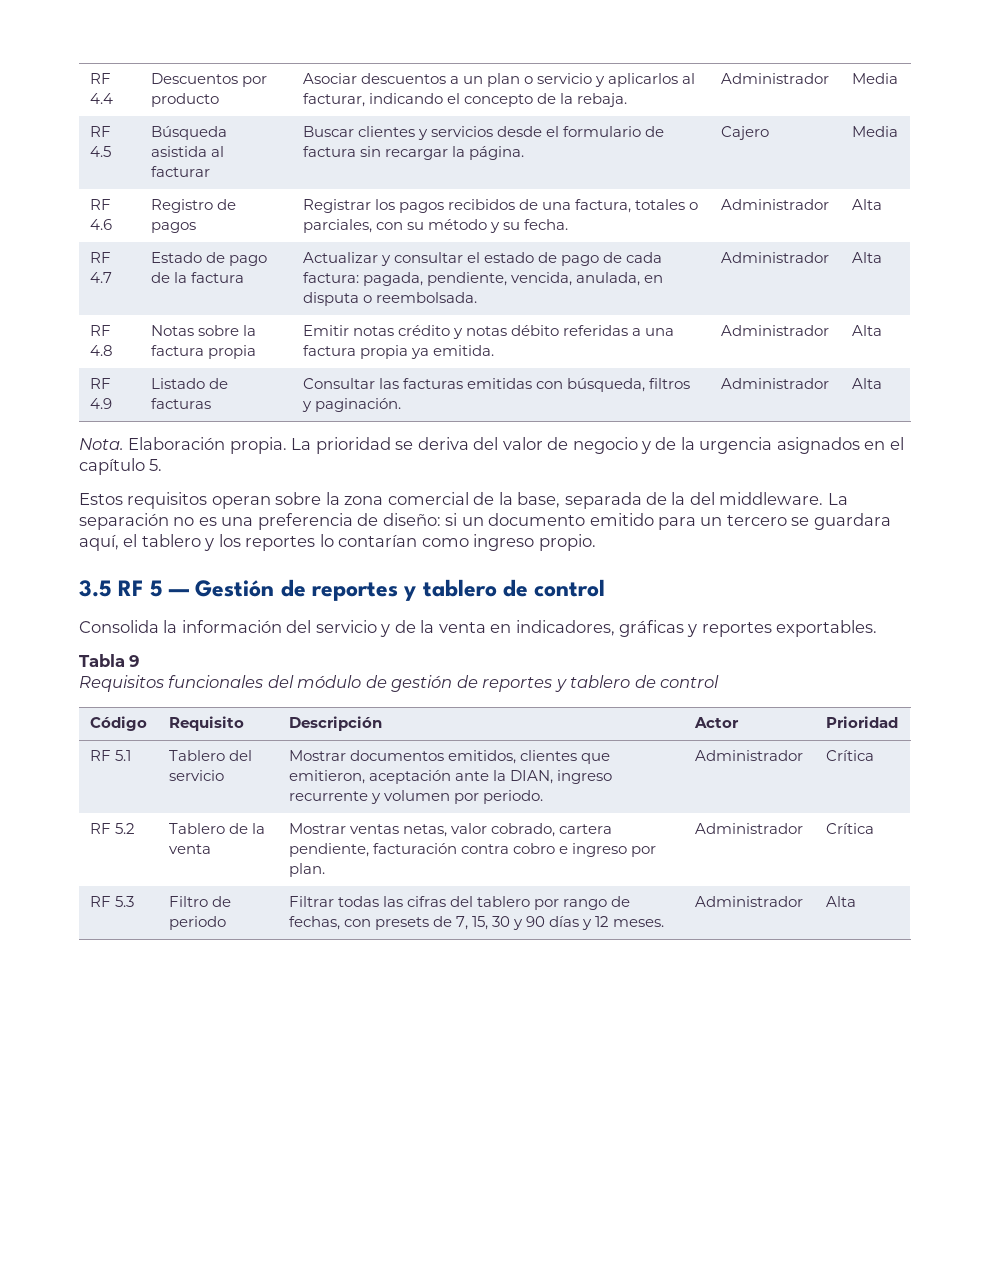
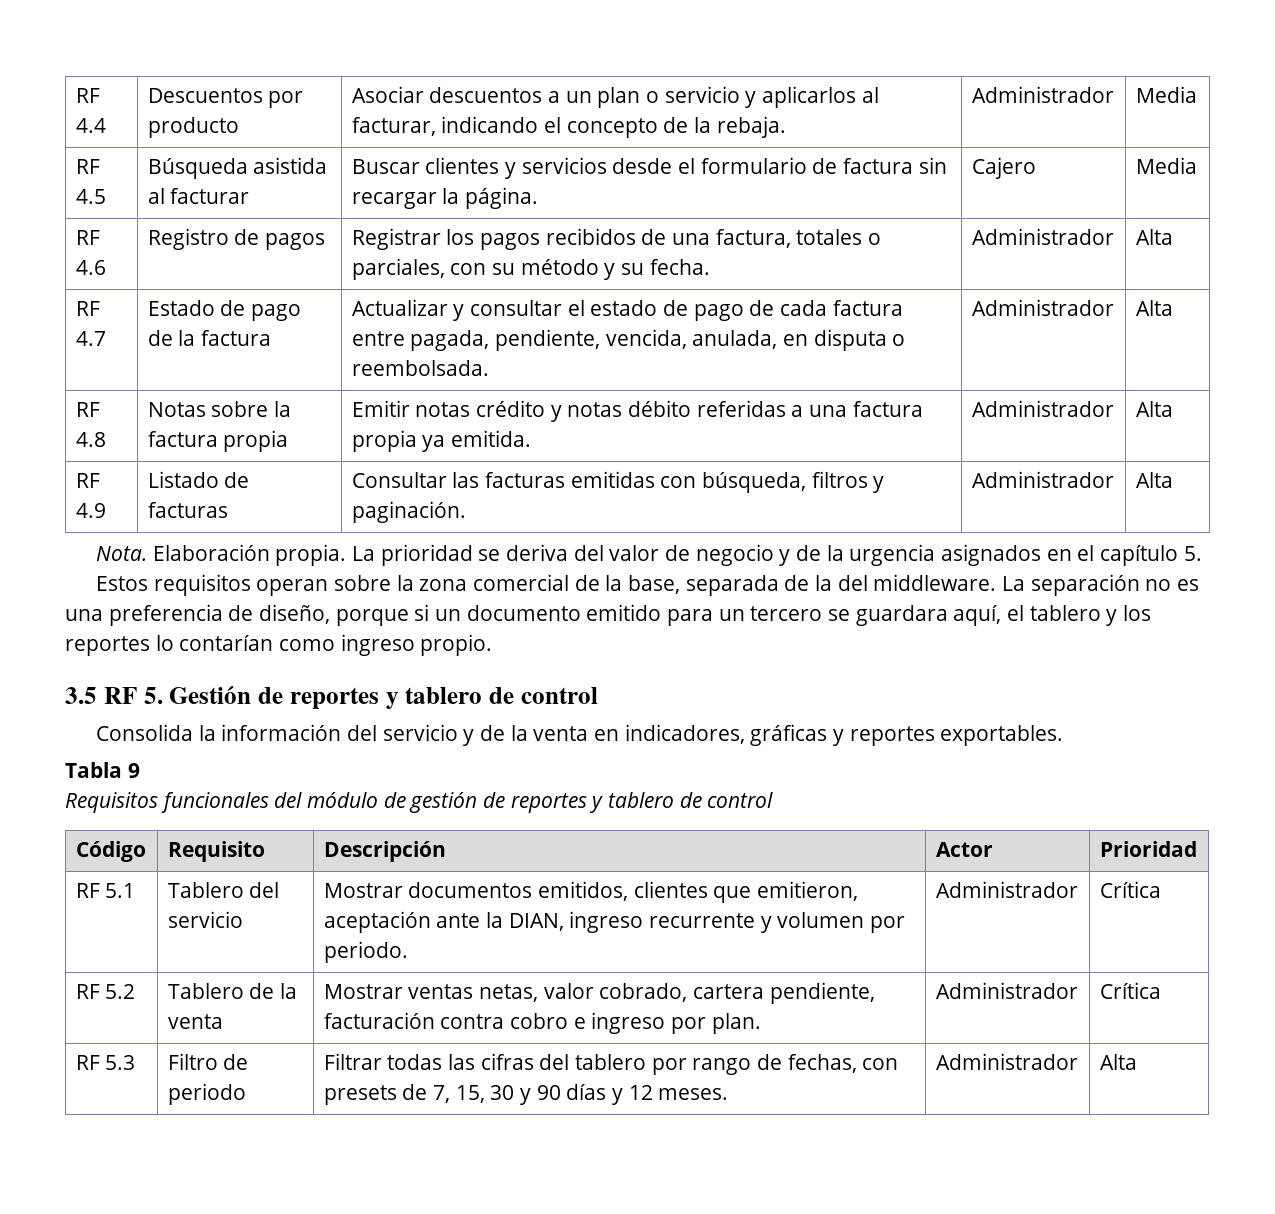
[302,272,359,283] factura: -> [832,300,903,316] [351,331,405,346] factura entre
[382,513,441,526] diseño: -> [259,604,409,626] diseño, porque
[149,580,190,597] 5 — -> [143,687,163,704] 5.

